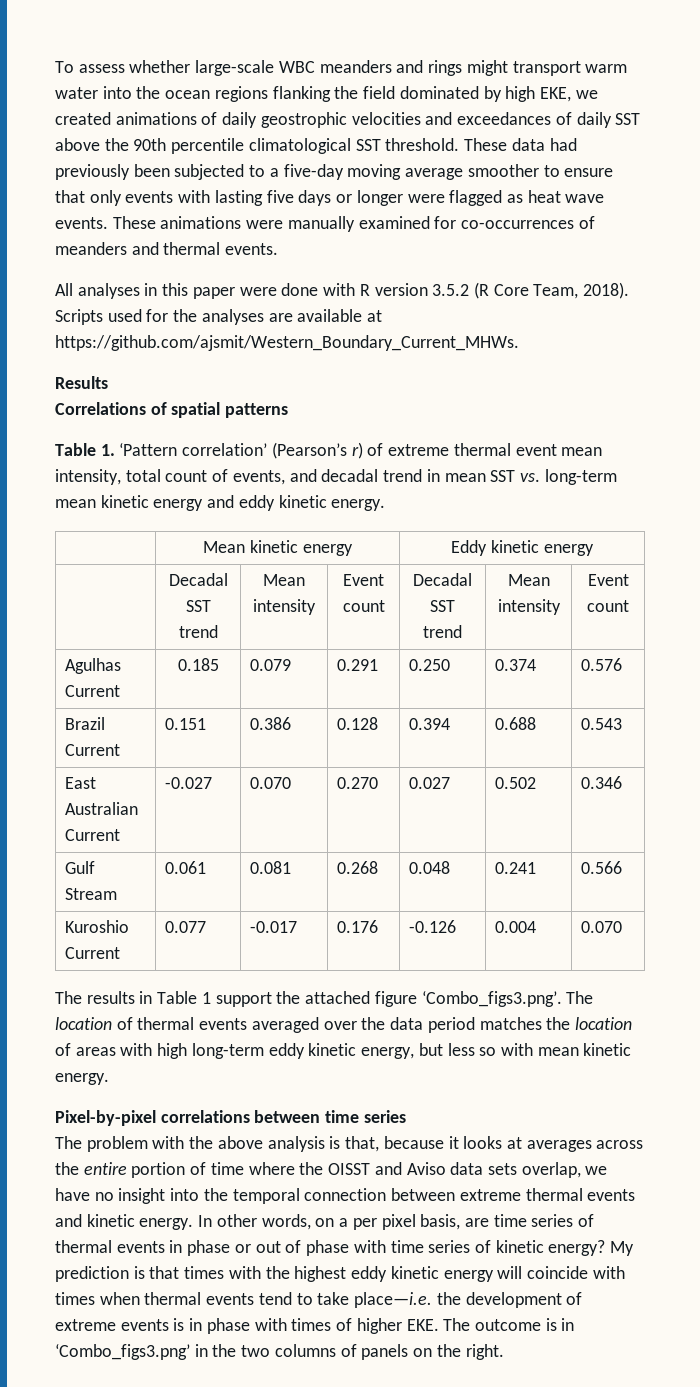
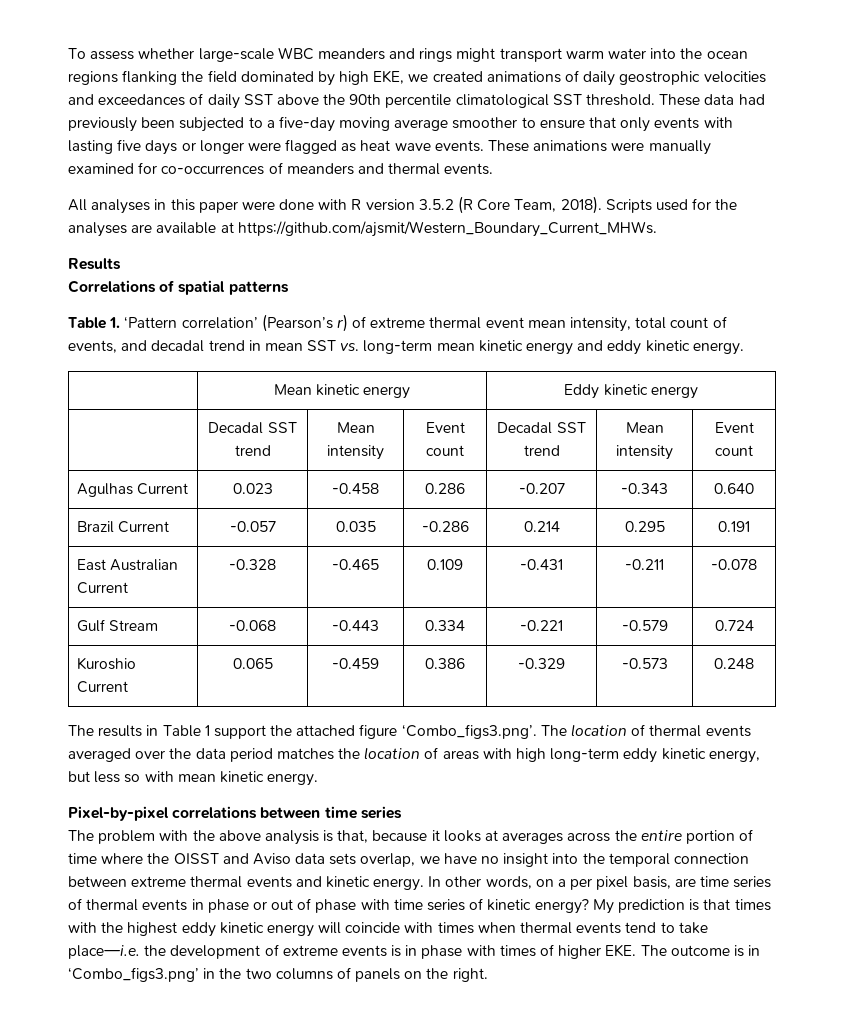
[177,658,219,671] [250,659,292,671] [337,659,379,671] [409,659,451,671] [495,659,537,671] [581,658,623,671] [65,717,106,730] [65,744,121,756] [165,718,207,730] [250,717,292,730] [337,717,379,730] [409,718,451,730] [495,717,537,730] [581,718,623,730] [65,777,97,789] [65,802,139,815] [65,829,121,841] [165,777,213,789] [250,777,292,789] [337,777,379,789] [409,777,451,789] [495,777,537,789] [581,776,623,789] [65,861,96,874] [65,888,118,900] [165,861,207,874] [250,861,292,874] [337,861,379,874] [409,861,451,874] [495,862,537,874] [581,861,623,874] [65,920,130,933] [65,947,121,959] [165,921,207,933] [250,921,298,933] [337,920,379,933] [409,920,457,933] [495,921,537,933] [581,921,623,933] 0.185 | 0.079 | 0.291 | 0.250 | 0.374 | 0.576 // Brazil Current | 0.151 | 0.386 | 0.128 | 0.394 | 0.688 | 0.543 // East Australian Current | -0.027 | 0.070 | 0.270 | 0.027 | 0.502 | 0.346 // Gulf Stream | 0.061 | 0.081 | 0.268 | 0.048 | 0.241 | 0.566 // Kuroshio Current | 0.077 | -0.017 | 0.176 | -0.126 | 0.004 | 0.070 -> [232,483,273,494] [332,483,379,494] [425,483,465,494] [518,483,565,494] [621,483,668,494] [714,483,754,494] [77,521,170,533] [229,521,276,532] [335,521,376,532] [421,521,469,532] [523,521,560,532] [624,521,665,532] [718,521,750,532] [77,559,179,571] [77,582,129,594] [229,559,276,570] [332,559,379,570] [427,559,463,570] [520,559,563,570] [625,559,664,570] [711,559,757,570] [77,619,159,632] [229,620,276,631] [332,620,379,631] [425,620,465,631] [520,620,563,631] [621,620,668,631] [714,620,754,631] [77,657,137,670] [77,681,129,693] [232,658,273,669] [332,658,379,669] [425,658,465,669] [518,658,565,669] [621,658,668,669] [714,658,754,669] 0.023 | -0.458 | 0.286 | -0.207 | -0.343 | 0.640 // Brazil Current | -0.057 | 0.035 | -0.286 | 0.214 | 0.295 | 0.191 // East Australian Current | -0.328 | -0.465 | 0.109 | -0.431 | -0.211 | -0.078 // Gulf Stream | -0.068 | -0.443 | 0.334 | -0.221 | -0.579 | 0.724 // Kuroshio Current | 0.065 | -0.459 | 0.386 | -0.329 | -0.573 | 0.248

